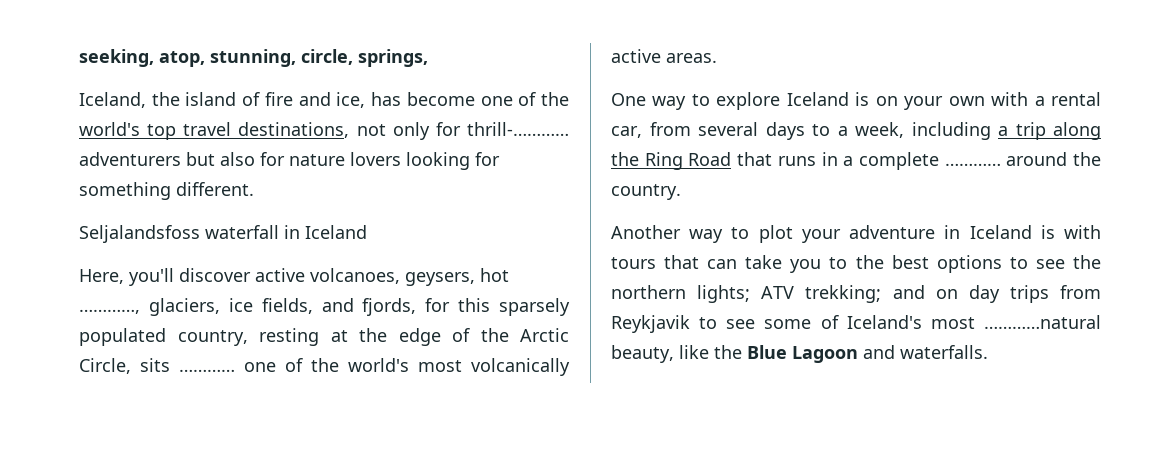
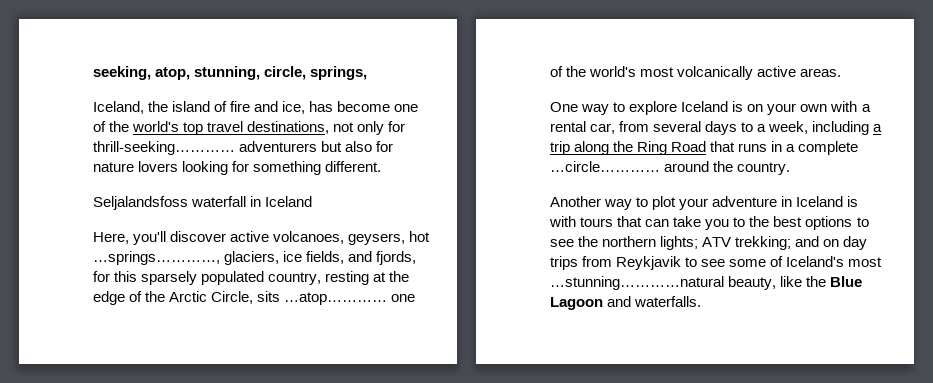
[467,122,570,136] thrill-………… -> [93,141,235,155] thrill-seeking…………
[79,309,140,314] …………, -> [93,251,220,265] …springs…………,
[179,369,235,372] ………… -> [284,292,388,305] …atop…………
[944,163,1001,166] ………… -> [550,161,660,172] …circle…………
[984,315,1101,329] …………natural -> [550,276,724,290] …stunning…………natural

